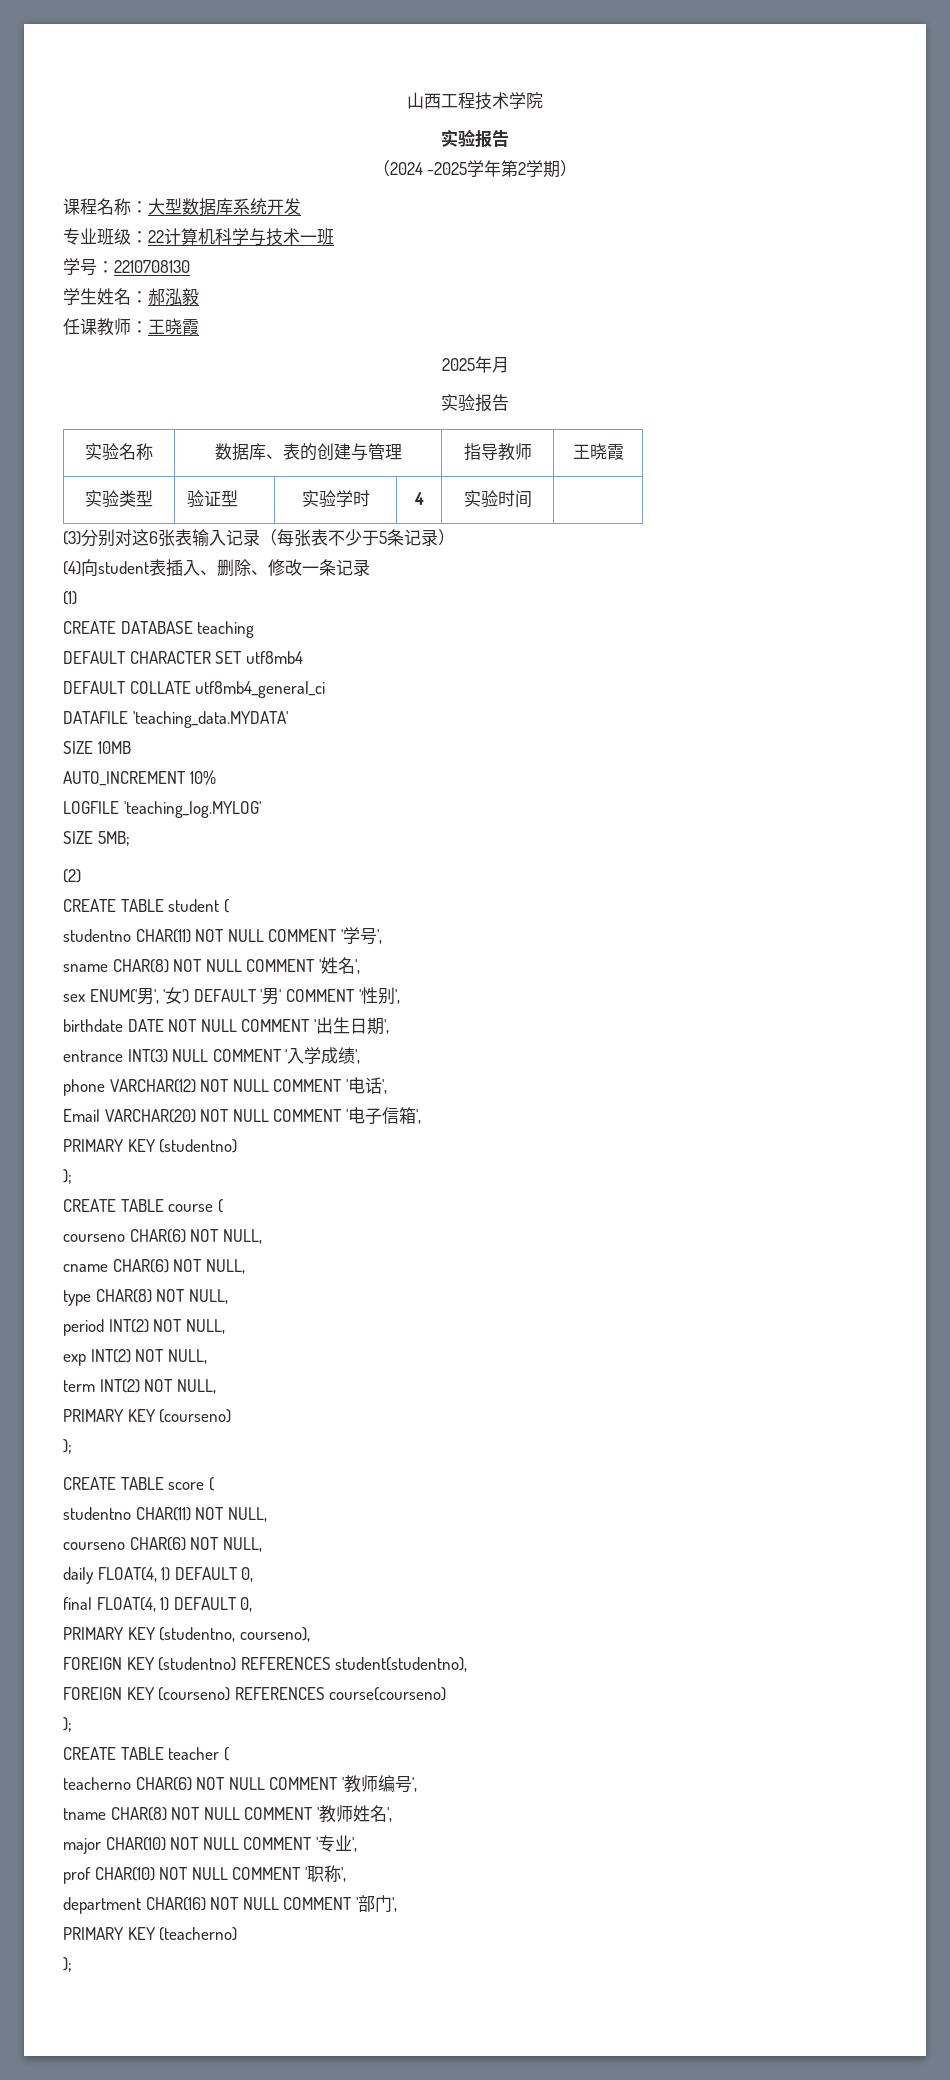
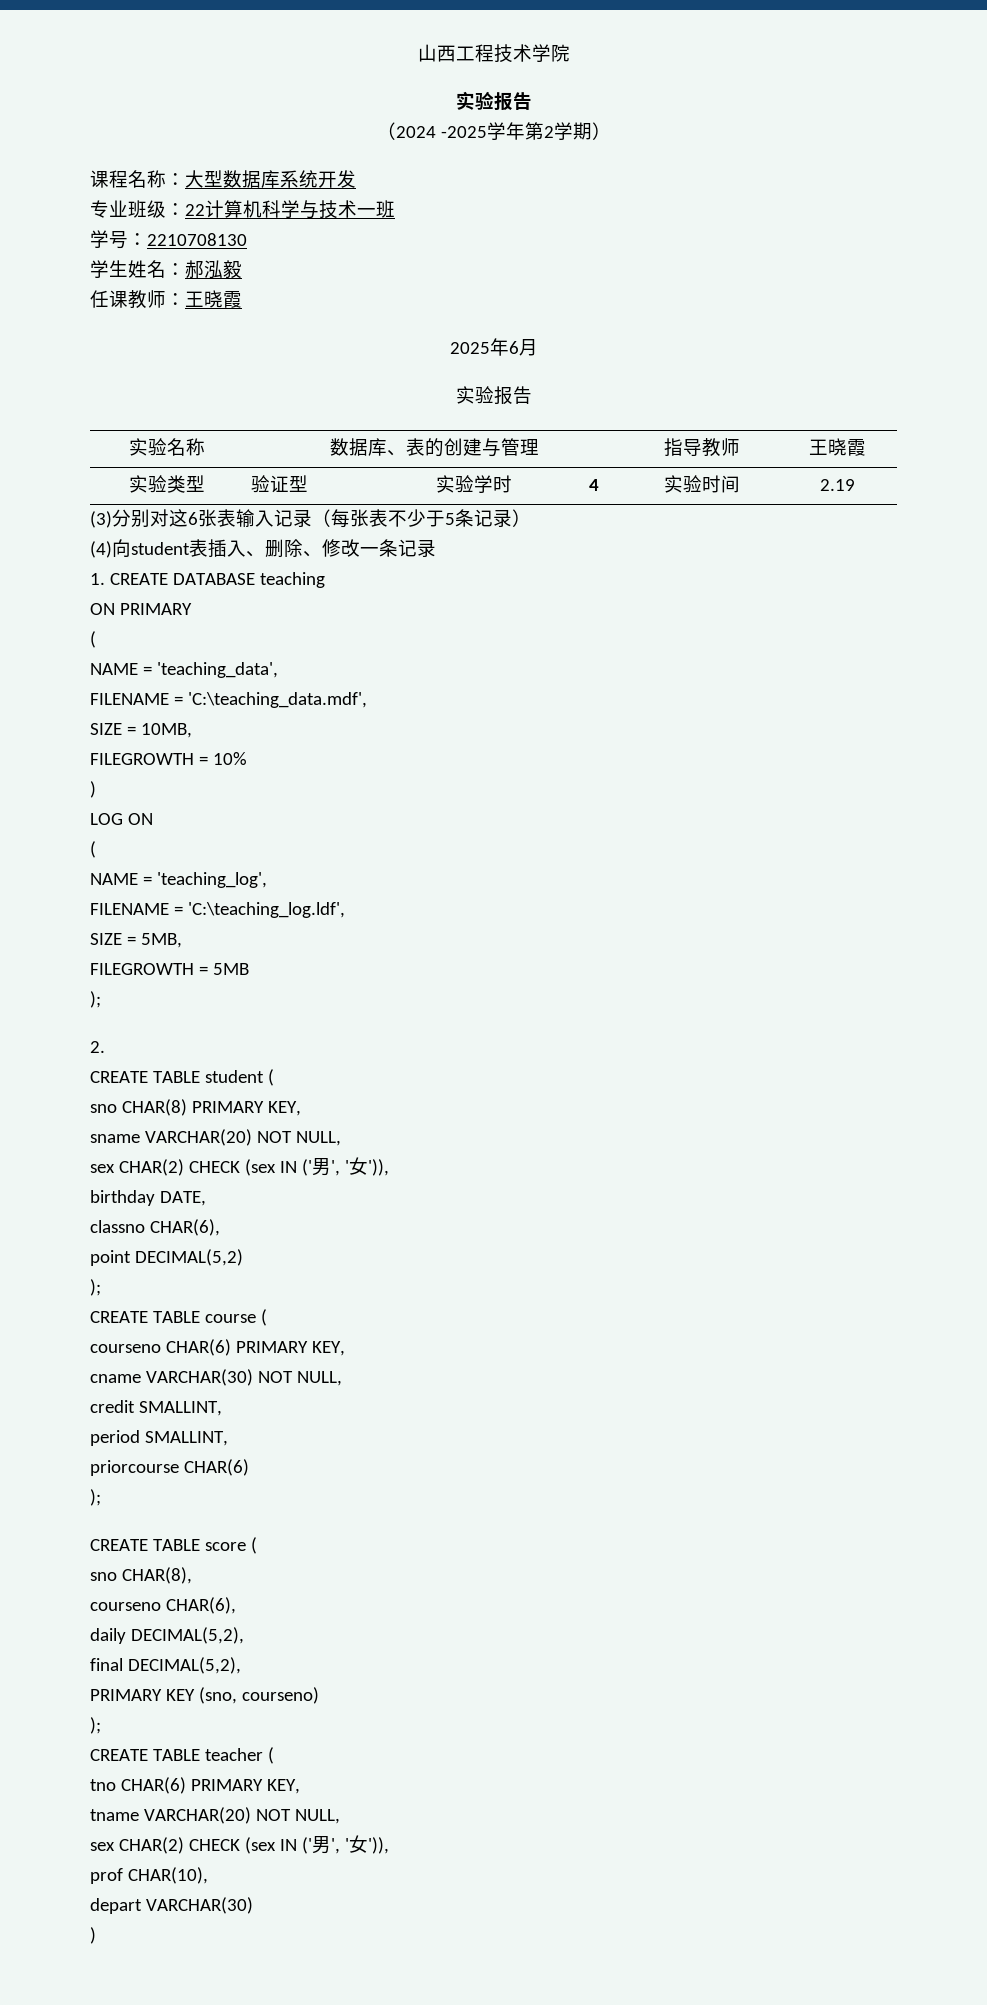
(492, 364) none -> [508,341,519,354] 6
(532, 499) none -> [819,479,855,491] 2.19
[63,591,77,605] (1) // -> [90,573,105,585] 1.
[63,651,303,664] [63,681,326,698] [63,711,288,728] [63,741,131,754] [63,770,216,786] [63,801,261,818] [63,831,130,846] [63,869,81,883] [63,899,229,913] [63,927,382,945] [63,957,360,974] [63,987,400,1005] [63,1017,389,1035] [63,1047,361,1064] [63,1077,387,1096] [63,1107,421,1125] [63,1139,238,1153] DEFAULT CHARACTER SET utf8mb4 // DEFAULT COLLATE utf8mb4_general_ci // DATAFILE 'teaching_data.MYDATA' // SIZE 10MB // AUTO_INCREMENT 10% // LOGFILE 'teaching_log.MYLOG' // SIZE 5MB; // (2) // CREATE TABLE student ( // studentno CHAR(11) NOT NULL COMMENT '学号', // sname CHAR(8) NOT NULL COMMENT '姓名', // sex ENUM('男', '女') DEFAULT '男' COMMENT '性别', // birthdate DATE NOT NULL COMMENT '出生日期', // entrance INT(3) NULL COMMENT '入学成绩', // phone VARCHAR(12) NOT NULL COMMENT '电话', // Email VARCHAR(20) NOT NULL COMMENT '电子信箱', // PRIMARY KEY (studentno) -> [90,603,192,615] [90,631,96,648] [90,662,278,678] [90,692,367,708] [90,723,192,738] [90,752,247,765] [90,781,96,798] [90,813,153,825] [90,841,96,858] [90,872,267,888] [90,902,345,918] [90,933,182,948] [90,963,249,975] [90,991,101,1008] [90,1041,105,1053] [90,1069,274,1086] [90,1099,301,1116] [90,1129,341,1146] [90,1157,389,1176] [90,1190,206,1206] [90,1219,220,1236] [90,1249,243,1266] ON PRIMARY // ( // NAME = 'teaching_data', // FILENAME = 'C:\teaching_data.mdf', // SIZE = 10MB, // FILEGROWTH = 10% // ) // LOG ON // ( // NAME = 'teaching_log', // FILENAME = 'C:\teaching_log.ldf', // SIZE = 5MB, // FILEGROWTH = 5MB // ); // 2. // CREATE TABLE student ( // sno CHAR(8) PRIMARY KEY, // sname VARCHAR(20) NOT NULL, // sex CHAR(2) CHECK (sex IN ('男', '女')), // birthday DATE, // classno CHAR(6), // point DECIMAL(5,2)
[190,1229,262,1244] [63,1259,245,1274] [63,1289,228,1306] [63,1319,225,1336] [63,1349,207,1366] [63,1379,216,1394] [63,1409,232,1423] NOT NULL, // cname CHAR(6) NOT NULL, // type CHAR(8) NOT NULL, // period INT(2) NOT NULL, // exp INT(2) NOT NULL, // term INT(2) NOT NULL, // PRIMARY KEY (courseno) -> [235,1341,345,1356] [90,1369,342,1386] [90,1400,222,1416] [90,1430,228,1446] [90,1459,249,1476] PRIMARY KEY, // cname VARCHAR(30) NOT NULL, // credit SMALLINT, // period SMALLINT, // priorcourse CHAR(6)
[63,1507,267,1522] [63,1537,262,1552] [63,1567,254,1584] [63,1597,253,1612] [63,1627,310,1642] [63,1657,468,1672] [63,1687,447,1701] studentno CHAR(11) NOT NULL, // courseno CHAR(6) NOT NULL, // daily FLOAT(4, 1) DEFAULT 0, // final FLOAT(4, 1) DEFAULT 0, // PRIMARY KEY (studentno, courseno), // FOREIGN KEY (studentno) REFERENCES student(studentno), // FOREIGN KEY (courseno) REFERENCES course(courseno) -> [90,1567,192,1584] [90,1597,236,1614] [90,1627,244,1644] [90,1657,241,1674] [90,1687,319,1704] sno CHAR(8), // courseno CHAR(6), // daily DECIMAL(5,2), // final DECIMAL(5,2), // PRIMARY KEY (sno, courseno)
[63,1775,417,1793] [63,1805,392,1823] [63,1835,357,1854] [63,1865,346,1884] [63,1895,397,1914] [63,1927,238,1941] [63,1957,72,1972] teacherno CHAR(6) NOT NULL COMMENT '教师编号', // tname CHAR(8) NOT NULL COMMENT '教师姓名', // major CHAR(10) NOT NULL COMMENT '专业', // prof CHAR(10) NOT NULL COMMENT '职称', // department CHAR(16) NOT NULL COMMENT '部门', // PRIMARY KEY (teacherno) // ); -> [90,1777,300,1794] [90,1807,340,1824] [90,1835,389,1854] [90,1867,208,1884] [90,1897,253,1914] [90,1927,96,1944] tno CHAR(6) PRIMARY KEY, // tname VARCHAR(20) NOT NULL, // sex CHAR(2) CHECK (sex IN ('男', '女')), // prof CHAR(10), // depart VARCHAR(30) // )

